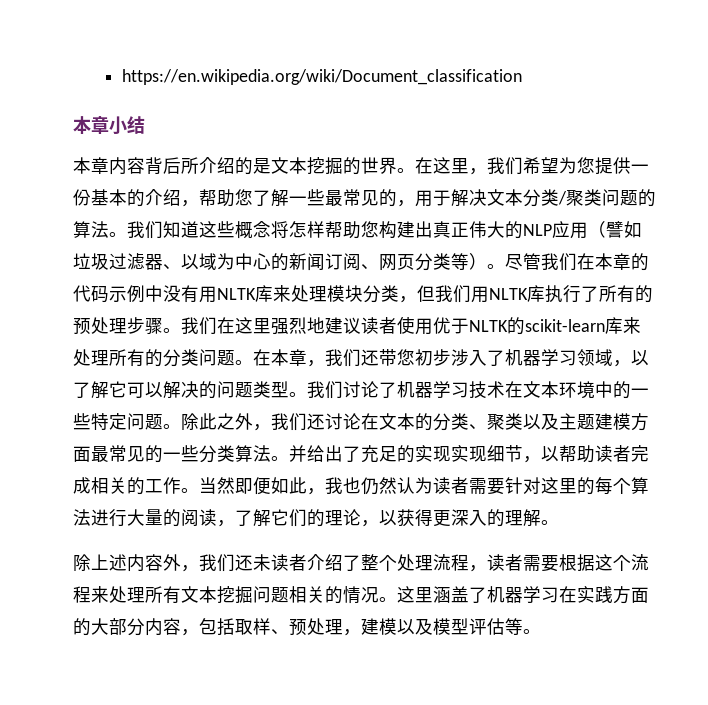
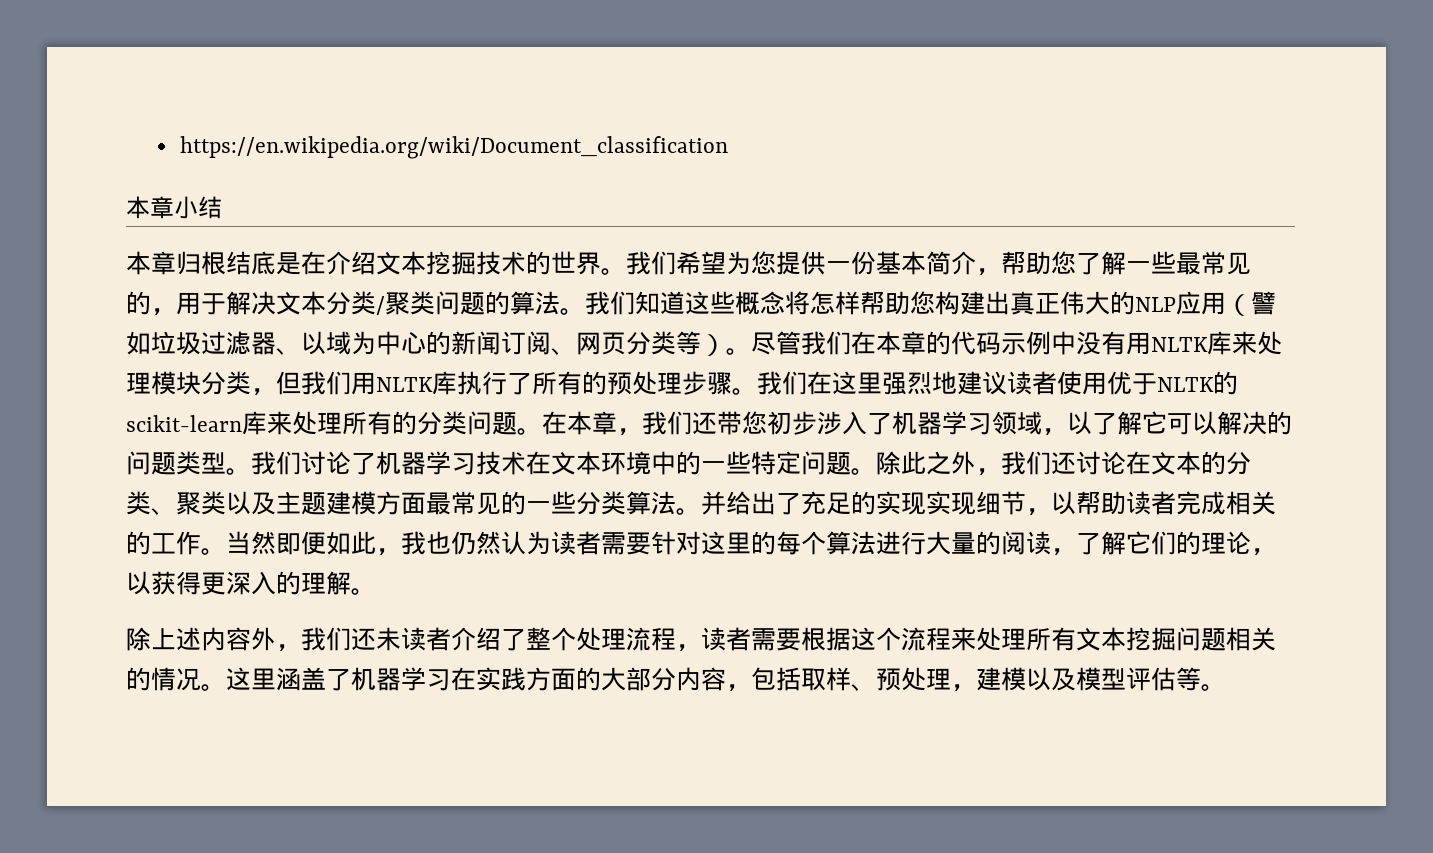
[109,157,343,175] 内容背后所介绍的是文本挖掘 -> [176,251,526,275] 归根结底是在介绍文本挖掘技术
[415,157,487,175] 在这里， -> (626, 271) none
[127,189,181,207] 的介绍 -> [926,251,976,275] 简介

